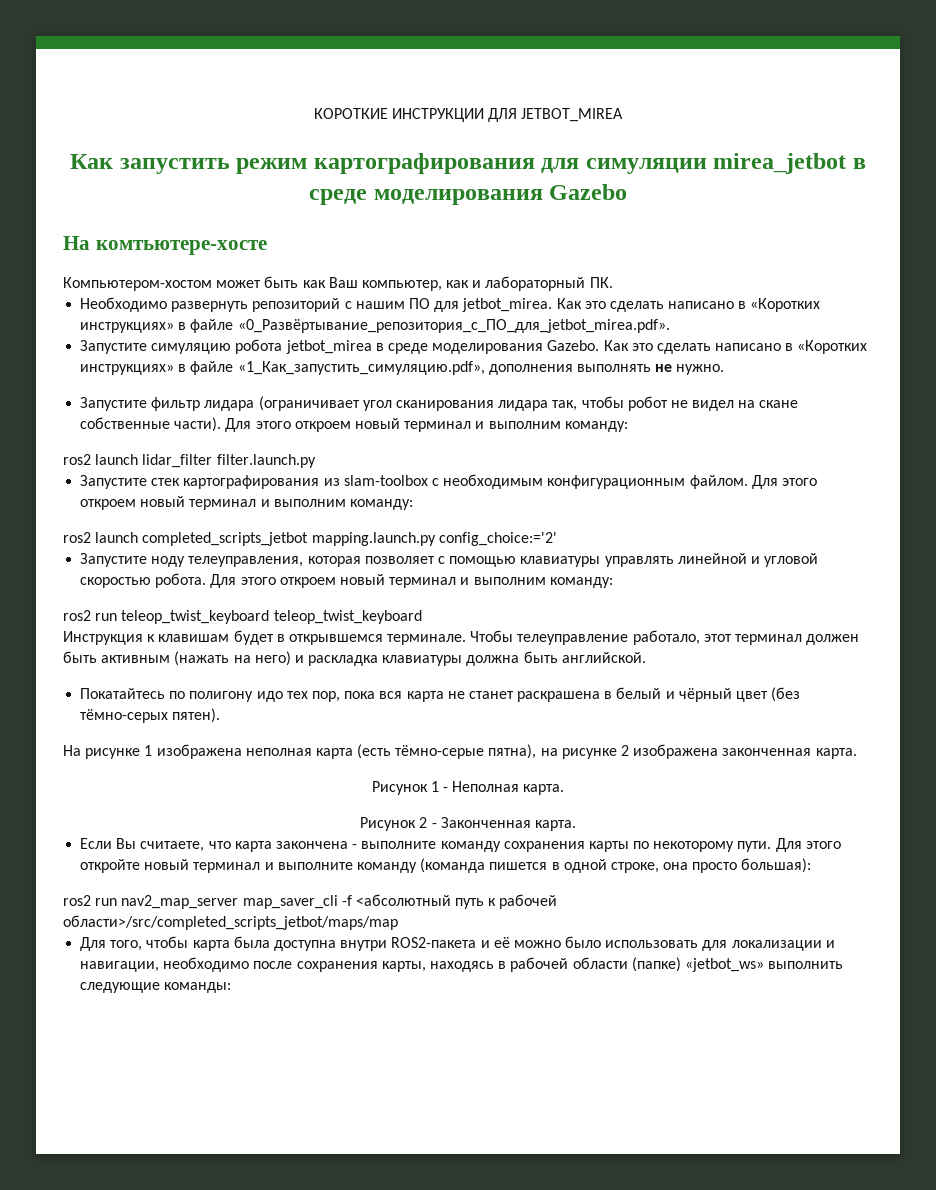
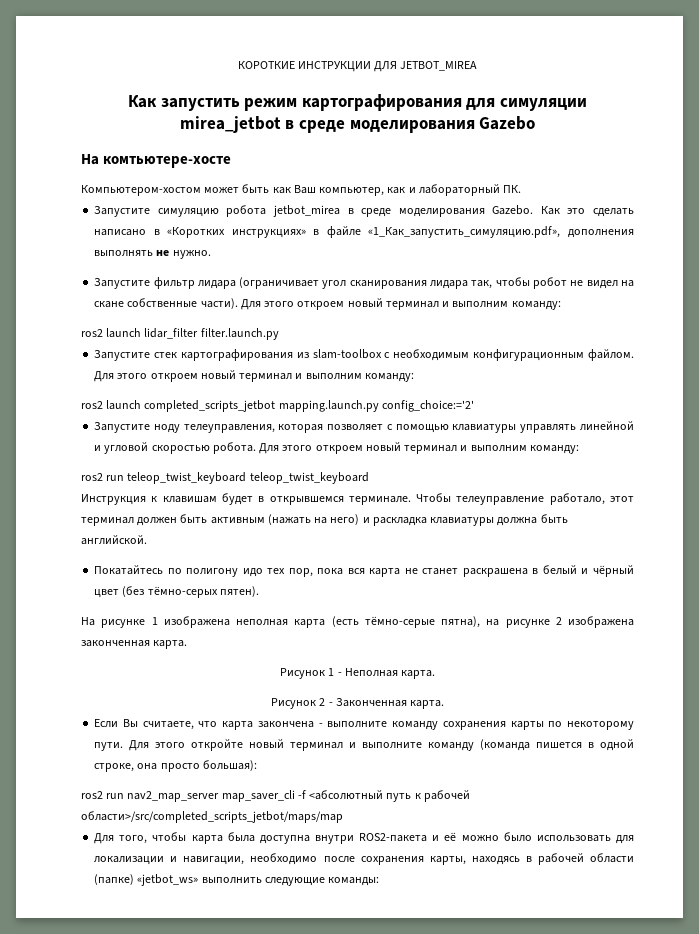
[80,297,821,312] [80,319,670,333] // Необходимо развернуть репозиторий с нашим ПО для jetbot_mirea. Как это сделать написано в «Коротких инструкциях» в файле «0_Развёртывание_репозитория_с_ПО_для_jetbot_mirea.pdf». -> (522, 189) none

